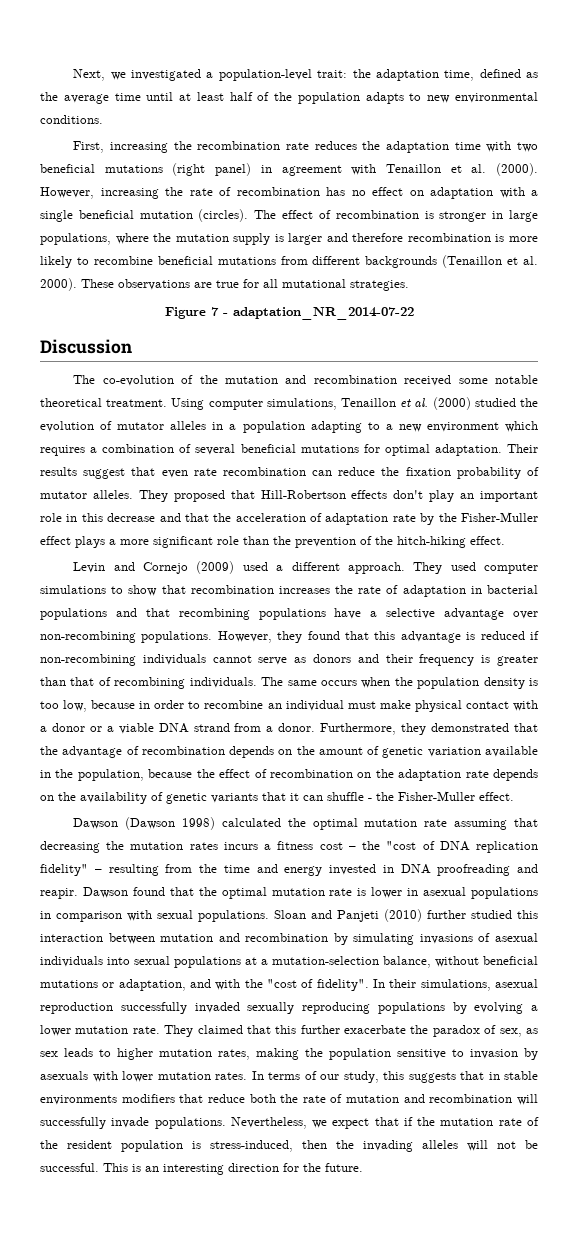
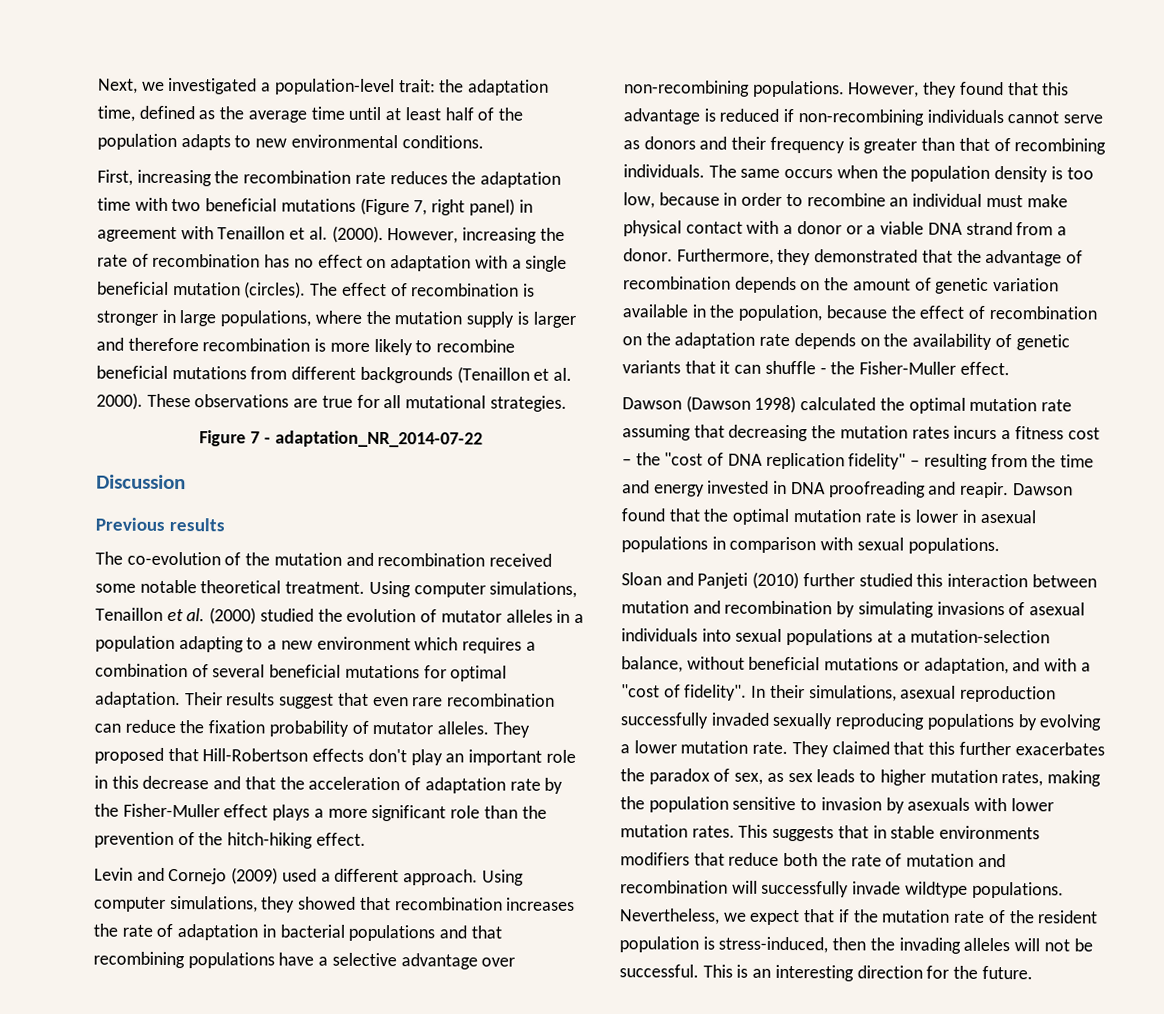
[172,163,206,176] (right -> [359,197,466,216] (Figure 7, right
(132, 346) none -> [95,517,225,532] // Previous results
[193,468,217,476] rate -> [412,697,444,707] rare
[413,562,538,574] [40,585,158,596] They used computer simulations to show -> [481,869,524,886] [94,895,357,913] Using computer simulations, they showed
(269, 916) none -> (1000, 546) //
[244,979,263,988] the -> [1080,662,1091,672] a
[344,1025,407,1034] exacerbate -> [1014,742,1105,756] exacerbates
[251,1071,404,1083] In terms of our study, this -> [738,824,769,838] This
(150, 1122) none -> [904,881,968,898] wildtype

